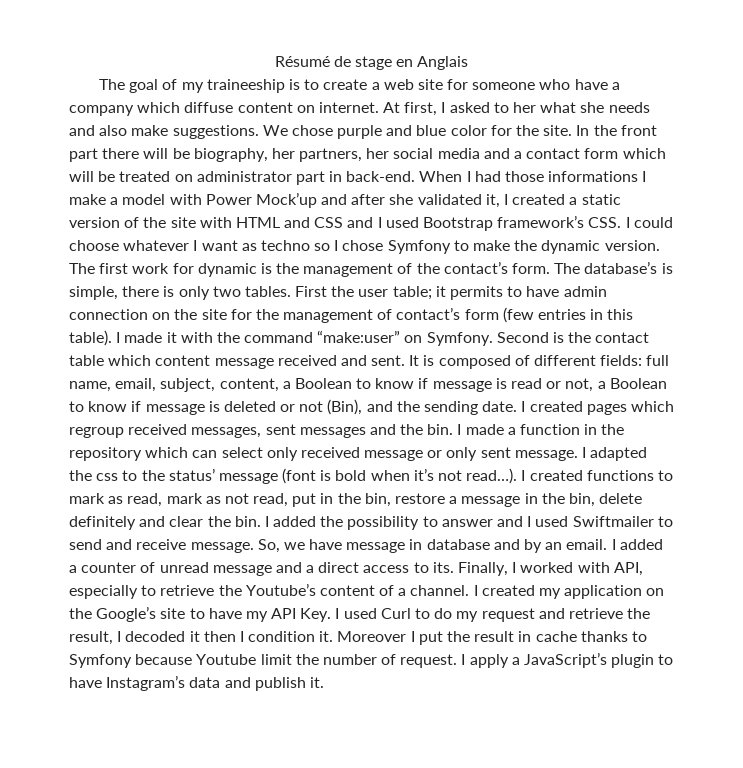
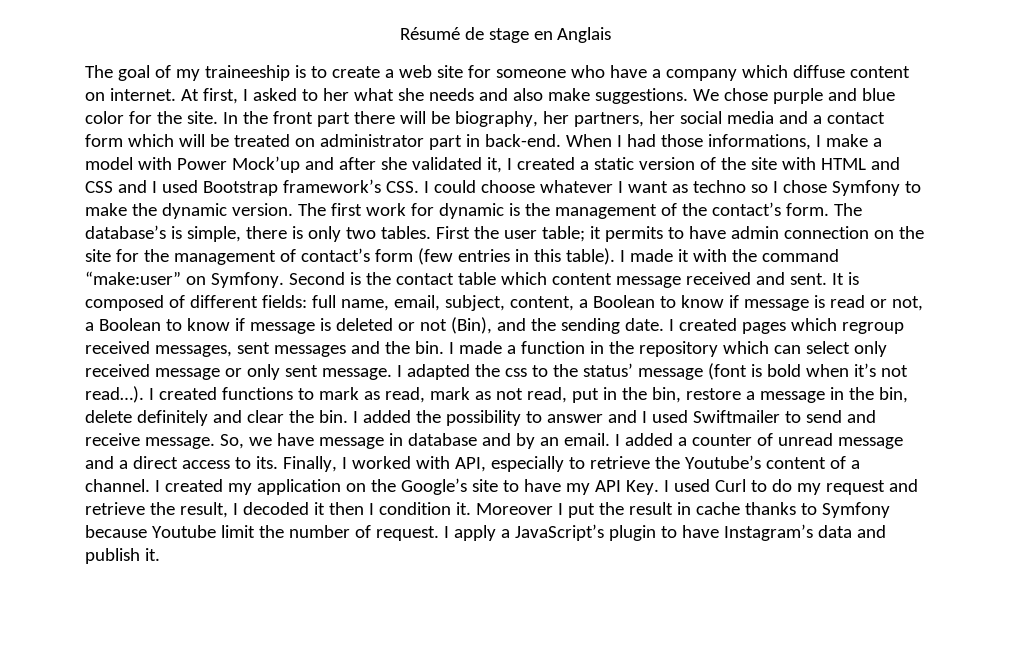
[548,171,639,182] informations -> [707,134,811,150] informations,

